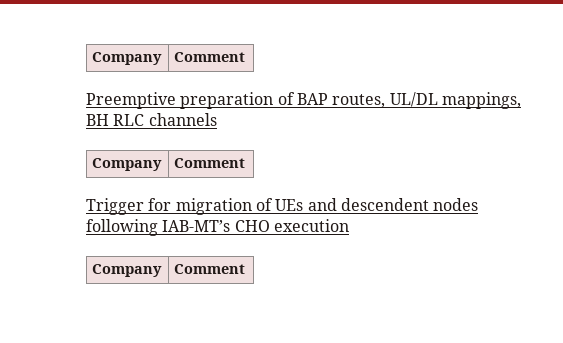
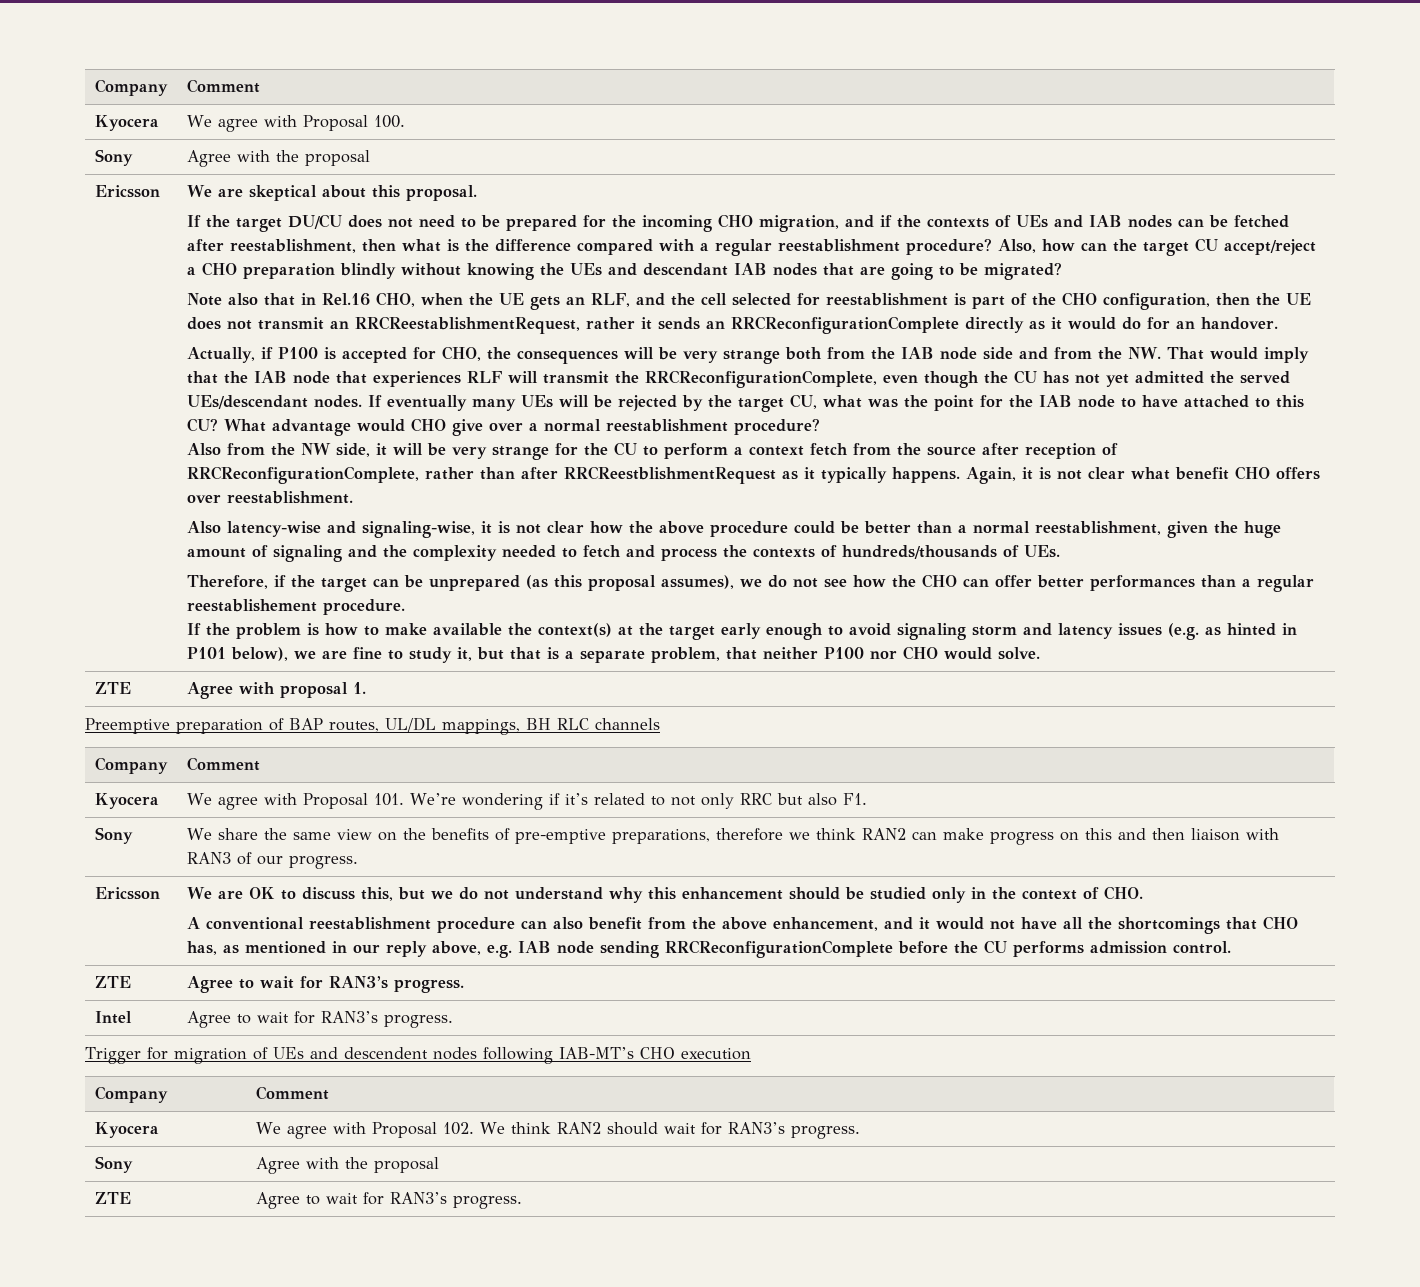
[92,52,163,65] [174,52,246,62] Company | Comment -> [94,79,168,96] [186,79,260,93] [94,115,159,131] [186,115,405,132] [94,149,133,166] [186,150,370,167] [94,185,160,198] [186,185,477,201] [186,214,1289,232] [186,238,1316,256] [186,262,1062,280] [186,292,1311,310] [186,316,1278,334] [186,346,1309,364] [186,370,1290,388] [186,394,1304,412] [186,418,820,436] [186,442,1118,460] [186,466,1320,484] [186,491,353,504] [186,521,1281,538] [186,545,1060,562] [186,574,1314,592] [186,599,405,615] [186,623,1297,640] [186,646,1040,663] [94,682,131,694] [186,682,366,699] Company | Comment // Kyocera | We agree with Proposal 100. // Sony | Agree with the proposal // Ericsson | We are skeptical about this proposal. // If the target DU/CU does not need to be prepared for the incoming CHO migration, and if the contexts of UEs and IAB nodes can be fetched after reestablishment, then what is the difference compared with a regular reestablishment procedure? Also, how can the target CU accept/reject a CHO preparation blindly without knowing the UEs and descendant IAB nodes that are going to be migrated? // Note also that in Rel.16 CHO, when the UE gets an RLF, and the cell selected for reestablishment is part of the CHO configuration, then the UE does not transmit an RRCReestablishmentRequest, rather it sends an RRCReconfigurationComplete directly as it would do for an handover. // Actually, if P100 is accepted for CHO, the consequences will be very strange both from the IAB node side and from the NW. That would imply that the IAB node that experiences RLF will transmit the RRCReconfigurationComplete, even though the CU has not yet admitted the served UEs/descendant nodes. If eventually many UEs will be rejected by the target CU, what was the point for the IAB node to have attached to this CU? What advantage would CHO give over a normal reestablishment procedure? // Also from the NW side, it will be very strange for the CU to perform a context fetch from the source after reception of RRCReconfigurationComplete, rather than after RRCReestblishmentRequest as it typically happens. Again, it is not clear what benefit CHO offers over reestablishment. // Also latency-wise and signaling-wise, it is not clear how the above procedure could be better than a normal reestablishment, given the huge amount of signaling and the complexity needed to fetch and process the contexts of hundreds/thousands of UEs. // Therefore, if the target can be unprepared (as this proposal assumes), we do not see how the CHO can offer better performances than a regular reestablishement procedure. // If the problem is how to make available the context(s) at the target early enough to avoid signaling storm and latency issues (e.g. as hinted in P101 below), we are fine to study it, but that is a separate problem, that neither P100 nor CHO would solve. // ZTE | Agree with proposal 1.
(246, 163) none -> [94,793,159,809] [186,793,867,810] [94,827,133,844] [186,828,1279,845] [186,852,358,869] [94,887,160,900] [186,886,1143,903] [186,916,1298,934] [186,940,1231,958] [94,976,131,988] [186,976,464,993] [94,1011,132,1024] [186,1011,453,1028] // Kyocera | We agree with Proposal 101. We’re wondering if it’s related to not only RRC but also F1. // Sony | We share the same view on the benefits of pre-emptive preparations, therefore we think RAN2 can make progress on this and then liaison with RAN3 of our progress. // Ericsson | We are OK to discuss this, but we do not understand why this enhancement should be studied only in the context of CHO. // A conventional reestablishment procedure can also benefit from the above enhancement, and it would not have all the shortcomings that CHO has, as mentioned in our reply above, e.g. IAB node sending RRCReconfigurationComplete before the CU performs admission control. // ZTE | Agree to wait for RAN3’s progress. // Intel | Agree to wait for RAN3’s progress.
(246, 269) none -> [94,1122,159,1138] [255,1122,860,1139] [94,1156,133,1173] [255,1157,439,1174] [94,1192,131,1204] [255,1192,522,1209] // Kyocera | We agree with Proposal 102. We think RAN2 should wait for RAN3’s progress. // Sony | Agree with the proposal // ZTE | Agree to wait for RAN3’s progress.

